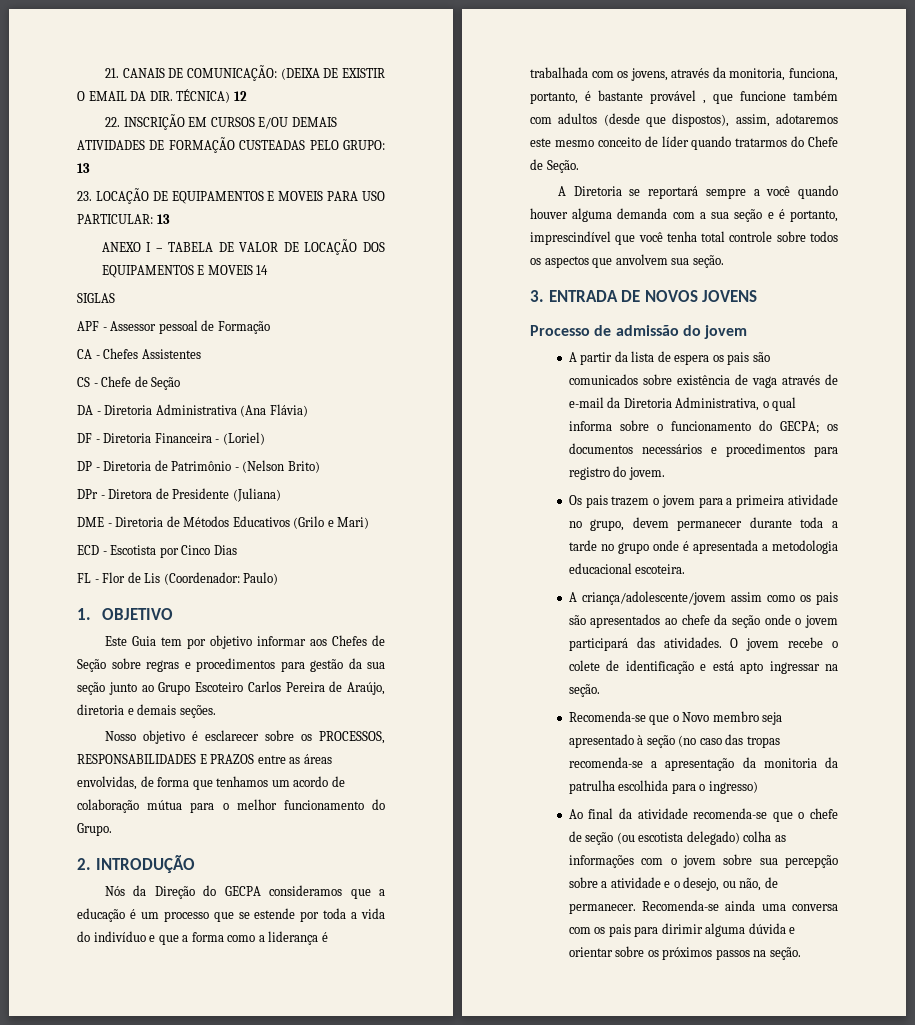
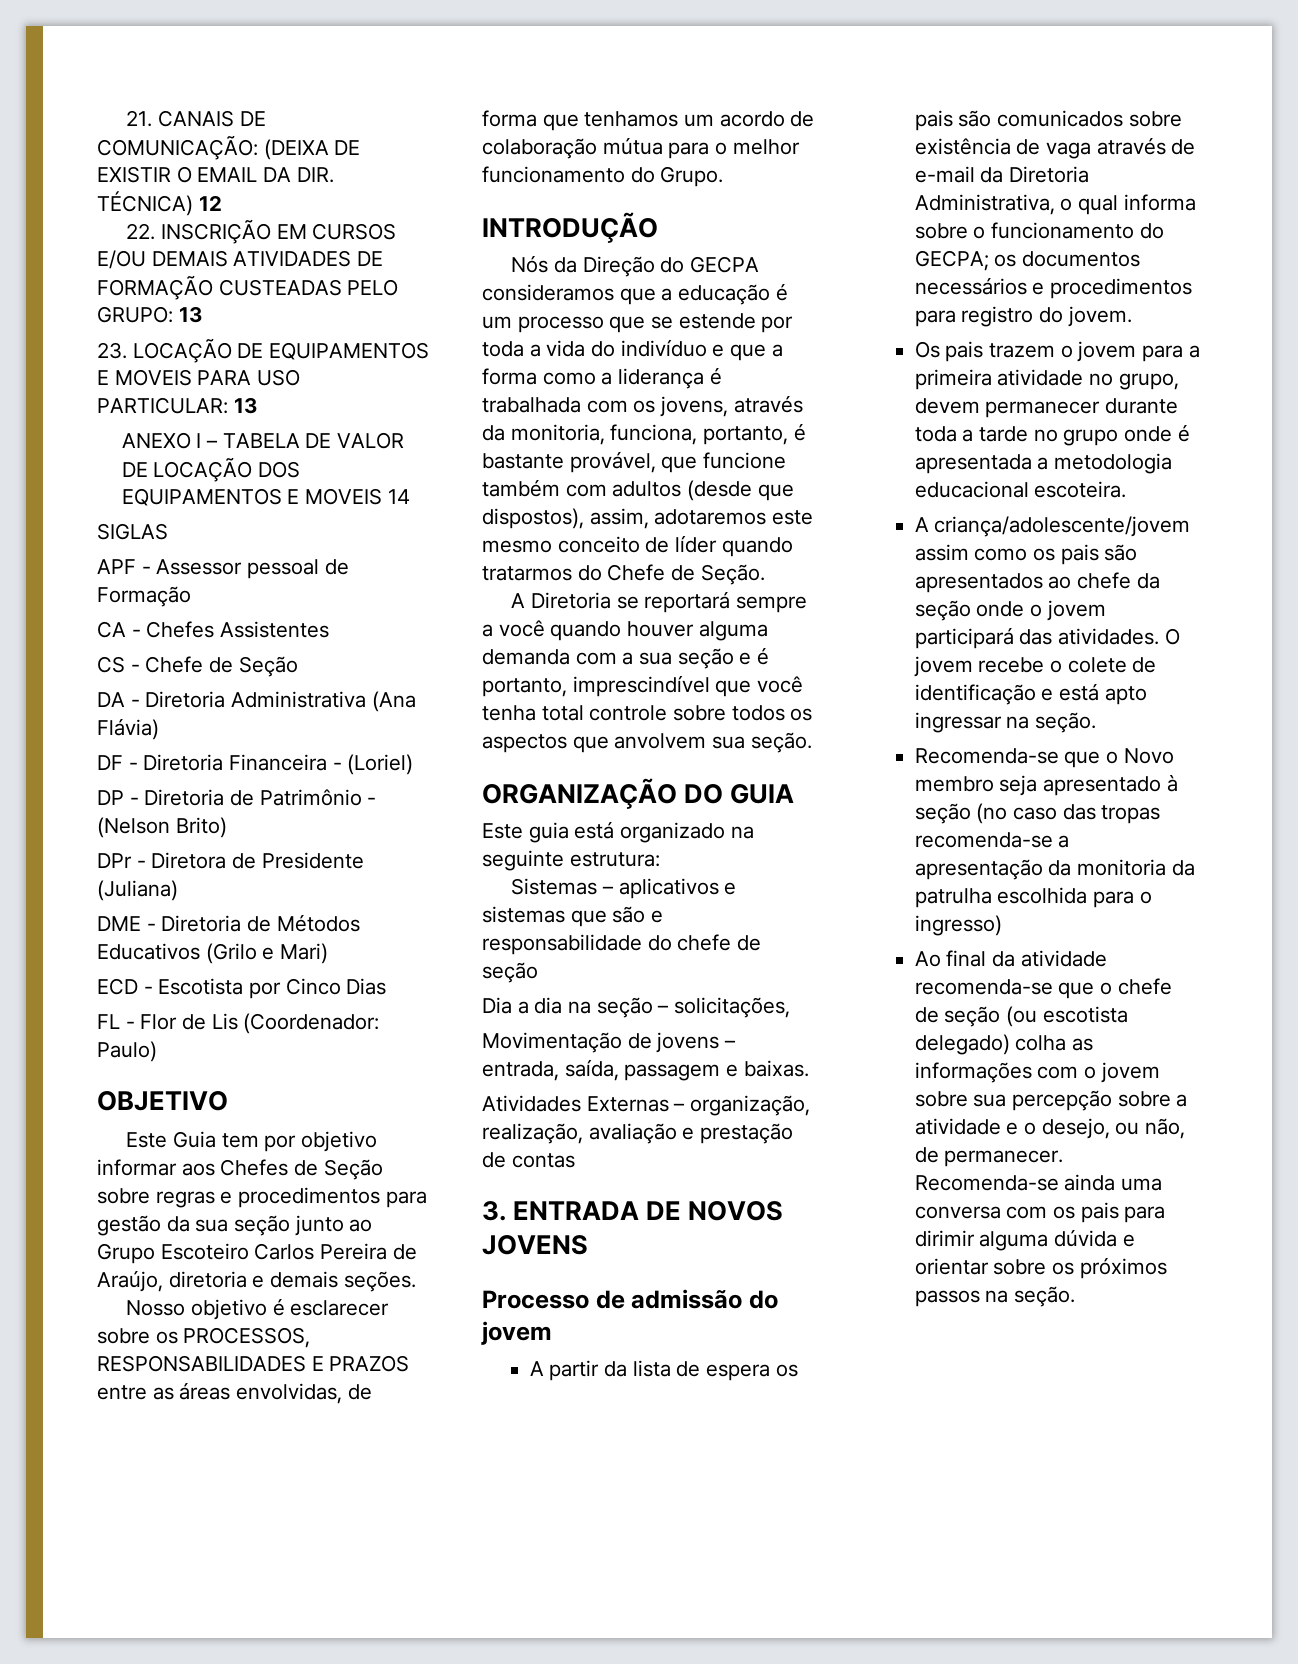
[77,608,91,620] 1. -> (157, 1051) none
[77,858,91,870] 2. -> (724, 176) none
[650,90,706,104] provável , -> [569,451,656,473] provável,
(724, 261) none -> [482,778,795,809] [482,821,754,843] [482,850,660,871] [511,878,737,899] [482,906,664,927] [482,934,762,955] [482,962,538,983] [482,997,791,1018] [482,1032,737,1053] [482,1059,809,1081] [482,1095,811,1116] [482,1123,794,1144] [482,1152,575,1168] // ORGANIZAÇÃO DO GUIA // Este guia está organizado na seguinte estrutura: // Sistemas – aplicativos e sistemas que são e responsabilidade do chefe de seção // Dia a dia na seção – solicitações, // Movimentação de jovens – entrada, saída, passagem e baixas. // Atividades Externas – organização, realização, avaliação e prestação de contas

